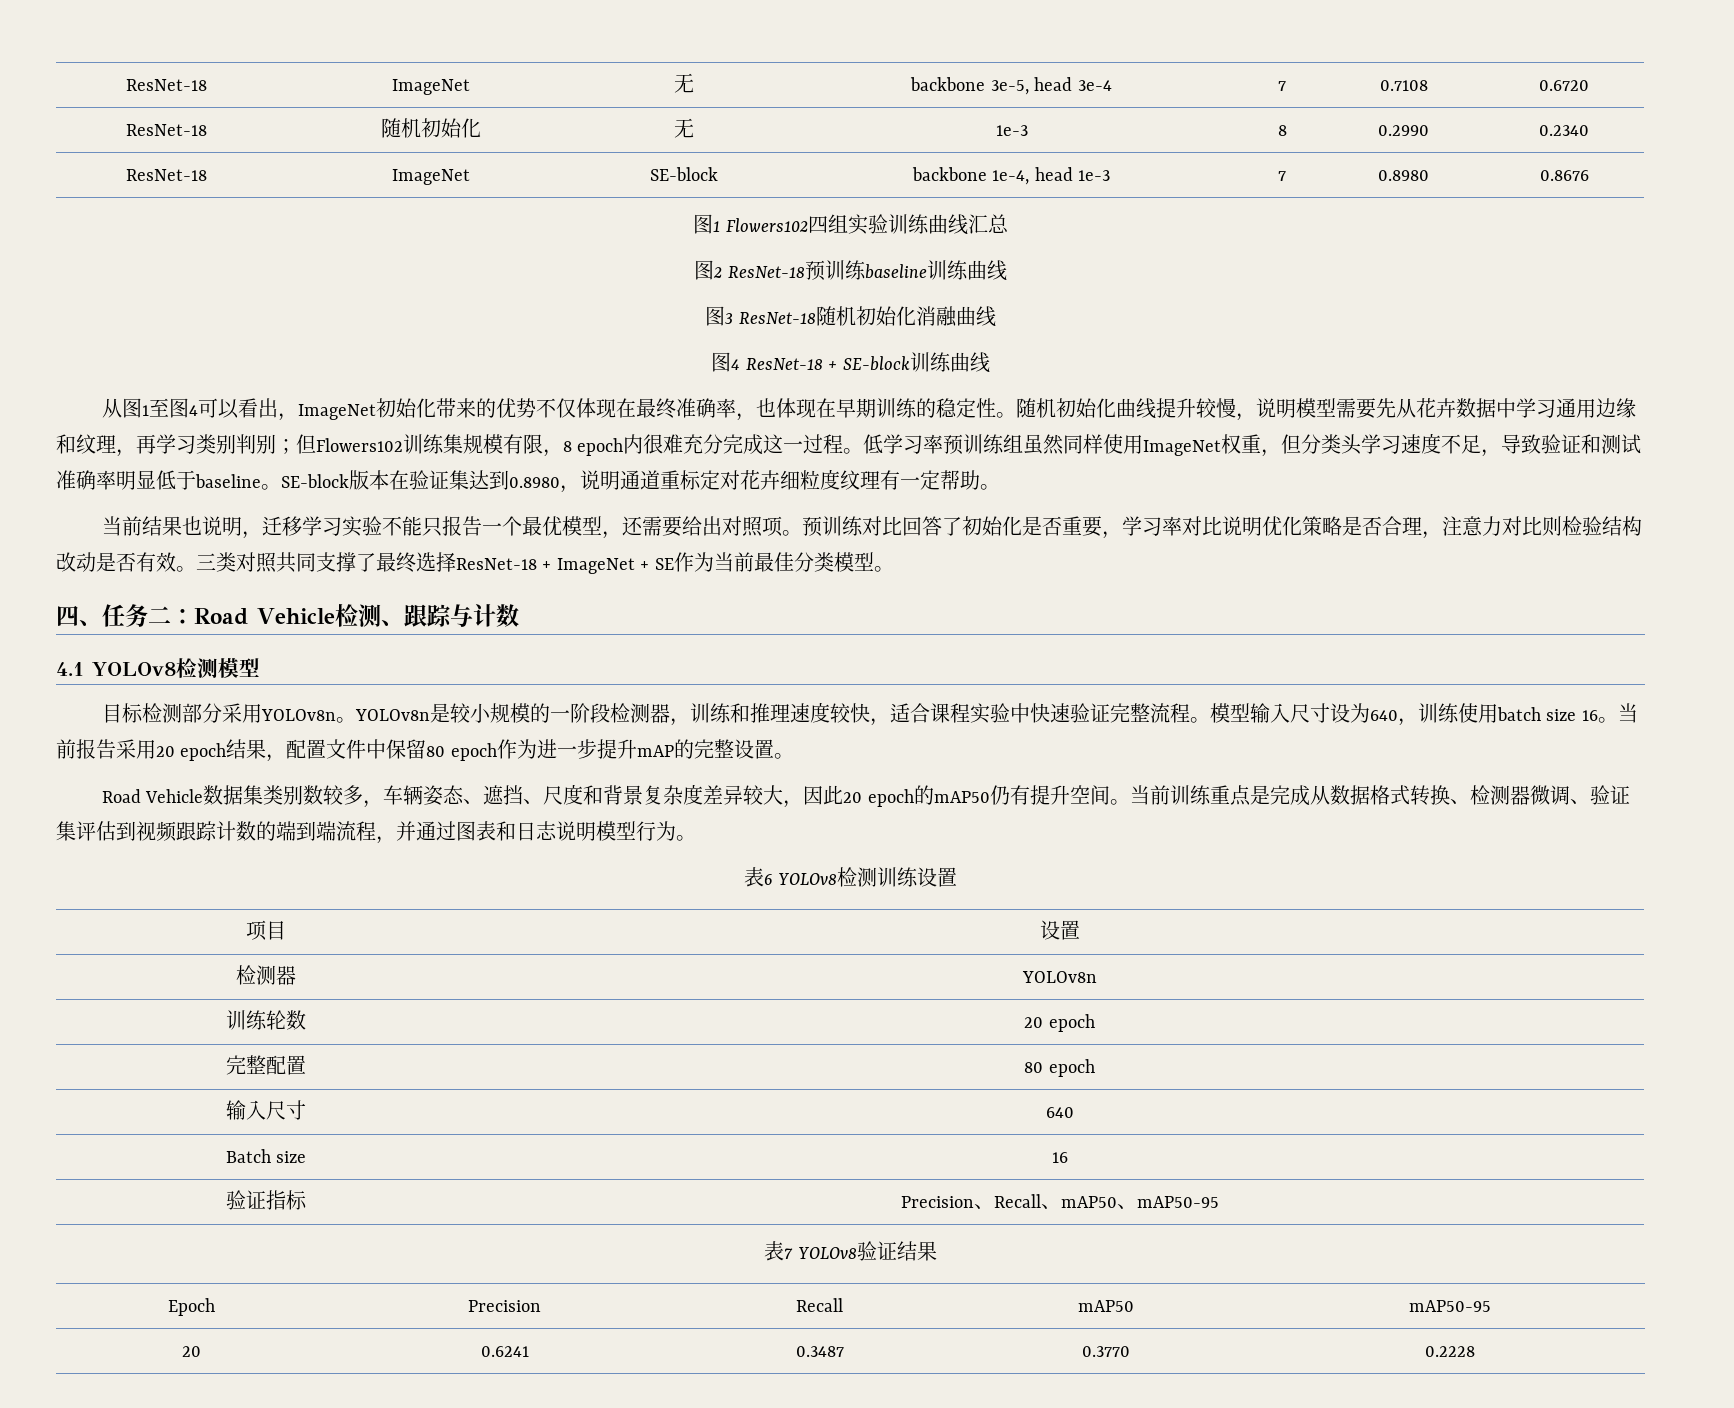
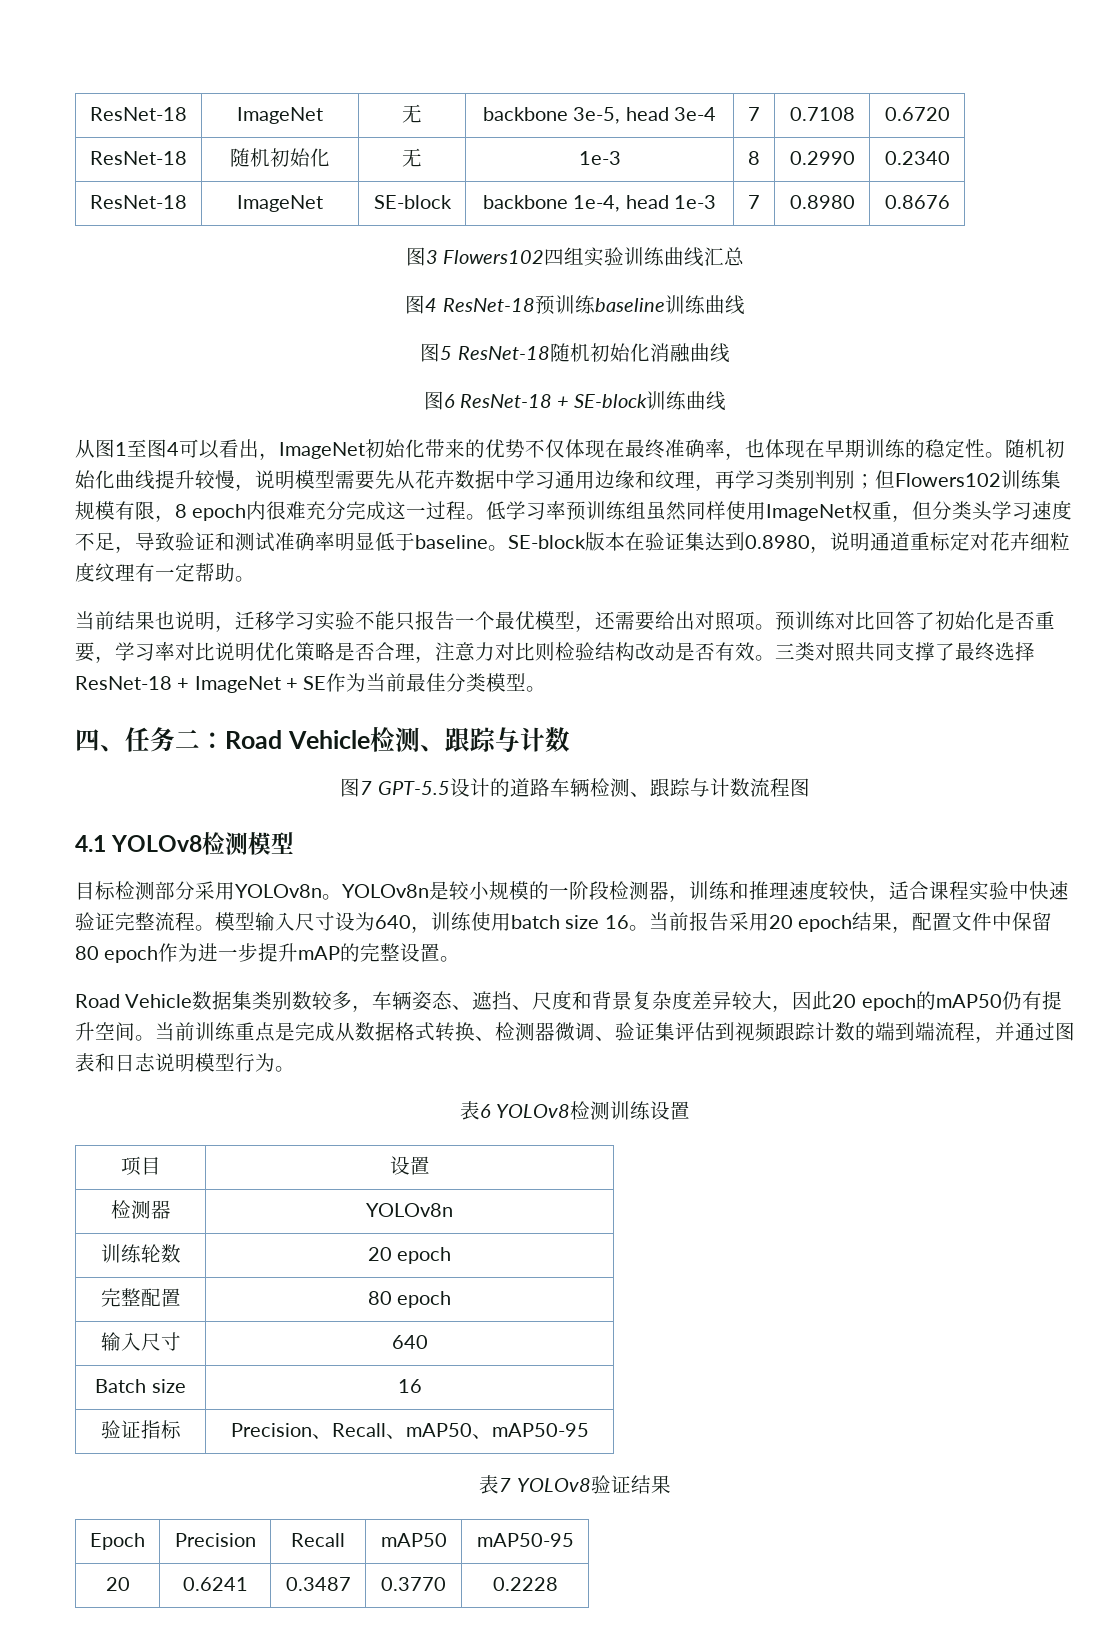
[713,221,721,232] 1 -> [425,250,438,264] 3
[713,267,723,278] 2 -> [425,298,438,312] 4
[725,313,734,324] 3 -> [440,346,453,360] 5
[731,359,741,370] 4 -> [443,394,455,408] 6
(519, 615) none -> [340,778,810,797] // 图7 GPT-5.5设计的道路车辆检测、跟踪与计数流程图

